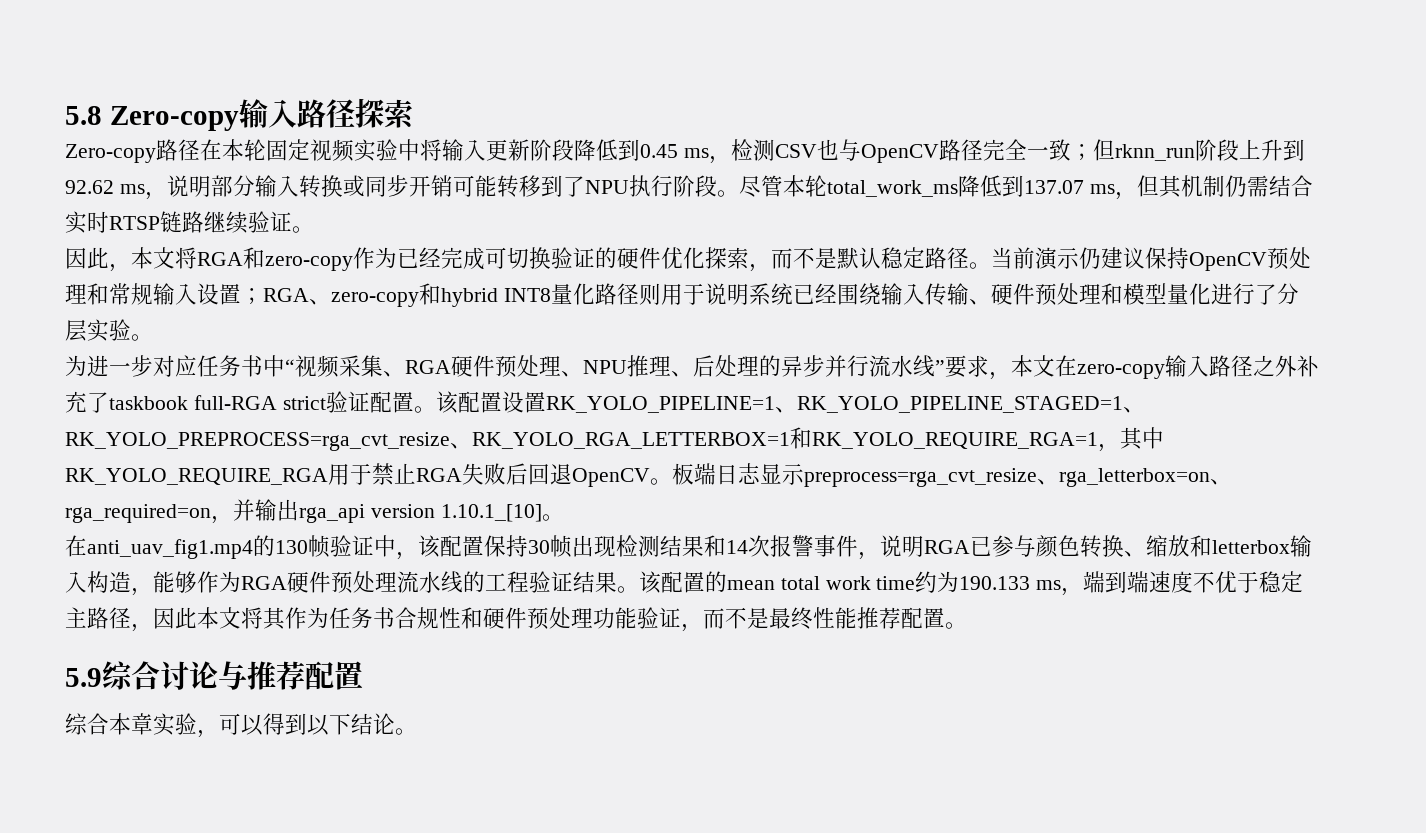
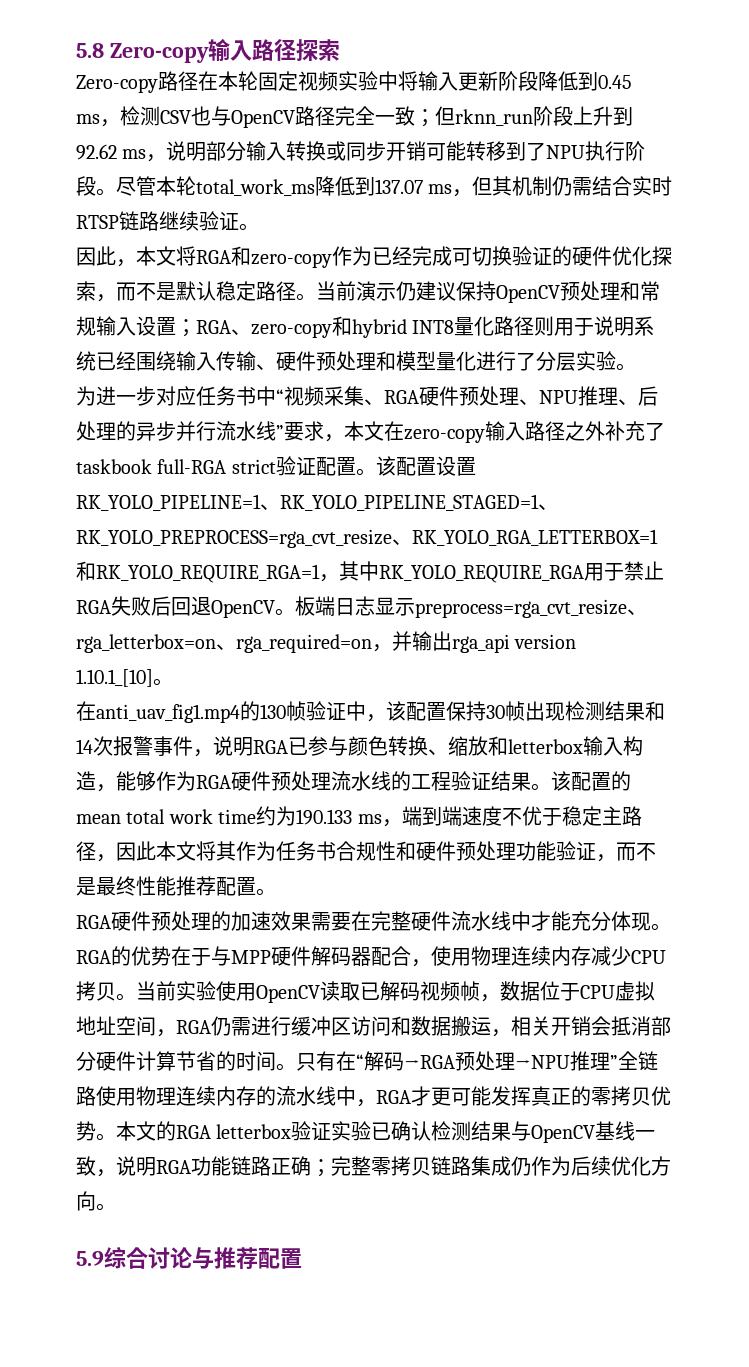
(967, 625) none -> [76,911,671,931] [76,946,666,967] [76,981,655,1003] [76,1016,671,1037] [76,1051,658,1071] [76,1086,671,1107] [76,1121,656,1143] [76,1156,671,1177] [76,1191,116,1211] // RGA硬件预处理的加速效果需要在完整硬件流水线中才能充分体现。RGA的优势在于与MPP硬件解码器配合，使用物理连续内存减少CPU拷贝。当前实验使用OpenCV读取已解码视频帧，数据位于CPU虚拟地址空间，RGA仍需进行缓冲区访问和数据搬运，相关开销会抵消部分硬件计算节省的时间。只有在“解码→RGA预处理→NPU推理”全链路使用物理连续内存的流水线中，RGA才更可能发挥真正的零拷贝优势。本文的RGA letterbox验证实验已确认检测结果与OpenCV基线一致，说明RGA功能链路正确；完整零拷贝链路集成仍作为后续优化方向。
[65,713,417,738] // 综合本章实验，可以得到以下结论。 -> (302, 1258) none

